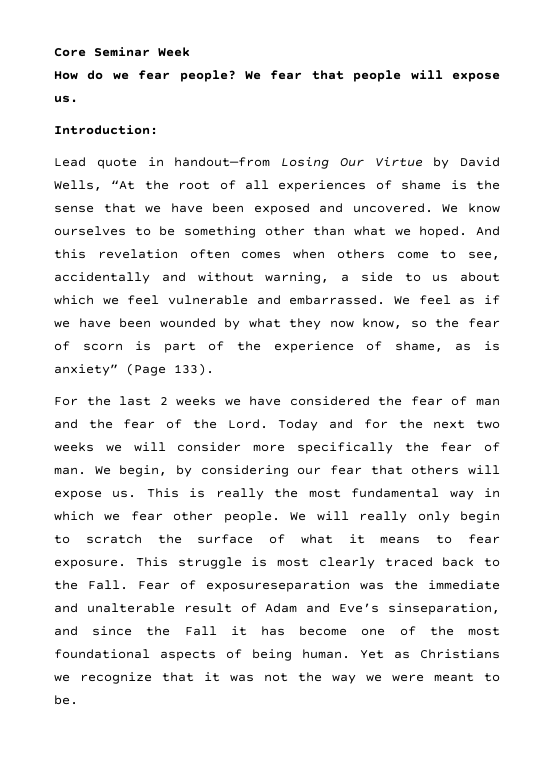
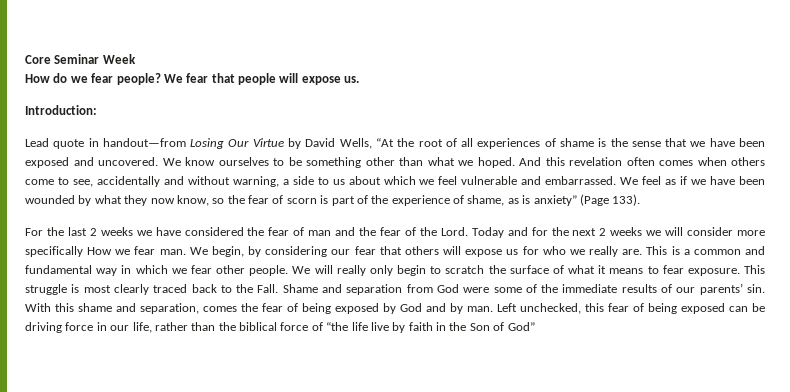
[476,420,501,429] two -> [599,228,607,236] 2
[404,442,500,452] the fear of -> [87,246,156,255] How we fear
[112,488,341,500] us. This is really the most -> [506,246,765,257] us for who we really are. This is a common and
[138,580,500,592] [54,603,500,615] [54,626,500,636] [54,649,500,661] [54,672,500,684] [54,695,78,705] Fear of exposureseparation was the immediate and unalterable result of Adam and Eve’s sinseparation, and since the Fall it has become one of the most foundational aspects of being human. Yet as Christians we recognize that it was not the way we were meant to be. -> [282,283,766,295] [25,303,765,314] [25,322,535,333] Shame and separation from God were some of the immediate results of our parents’ sin. With this shame and separation, comes the fear of being exposed by God and by man. Left unchecked, this fear of being exposed can be driving force in our life, rather than the biblical force of “the life live by faith in the Son of God”

